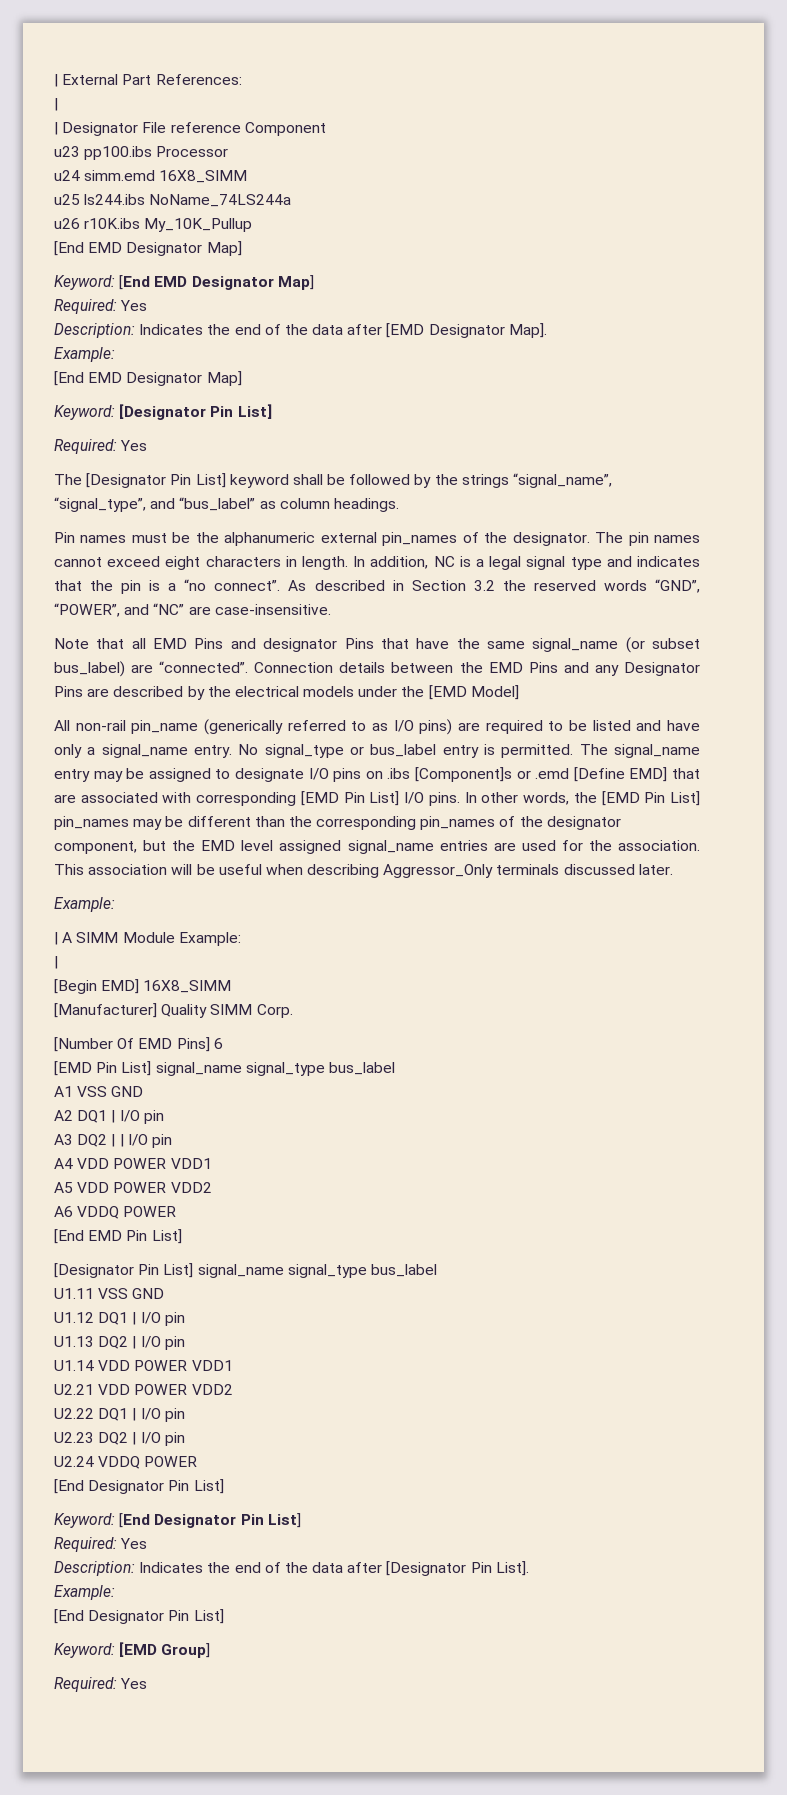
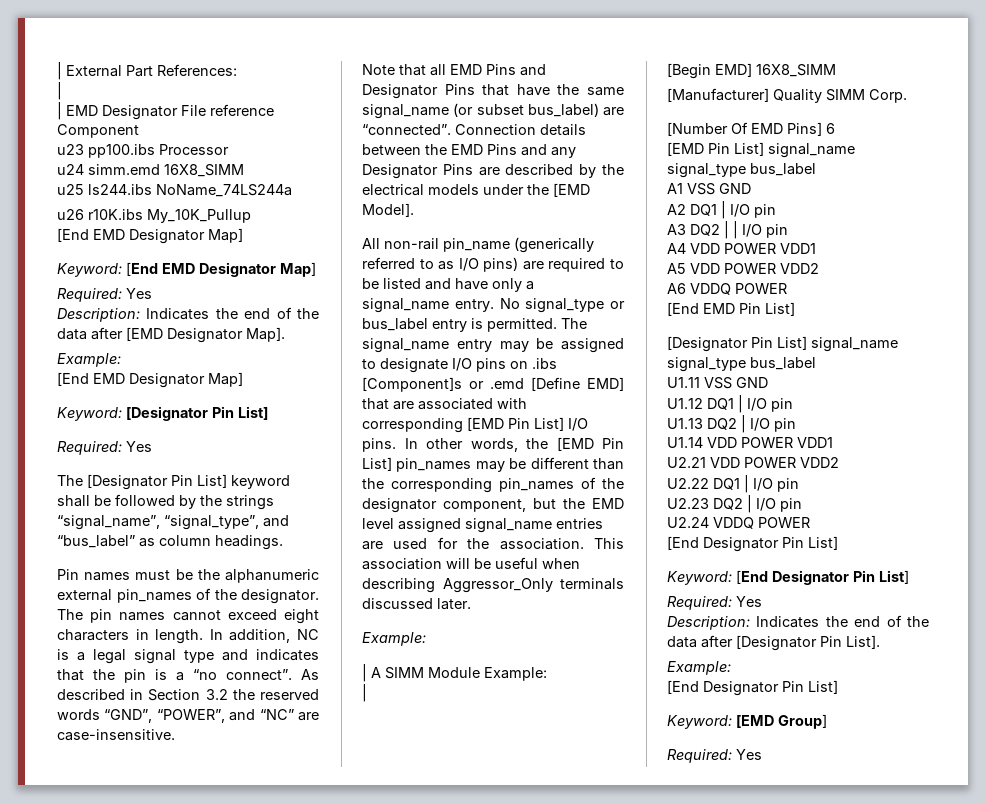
(58, 128) none -> [66,105,98,116] EMD
[263,638,338,652] designator -> [362,84,438,99] Designator
[470,685,519,700] Model] -> [362,203,414,217] Model].

